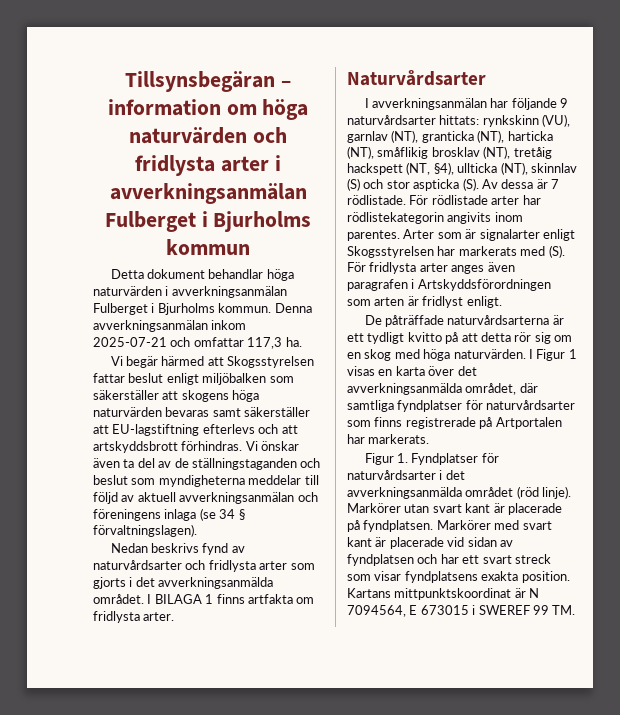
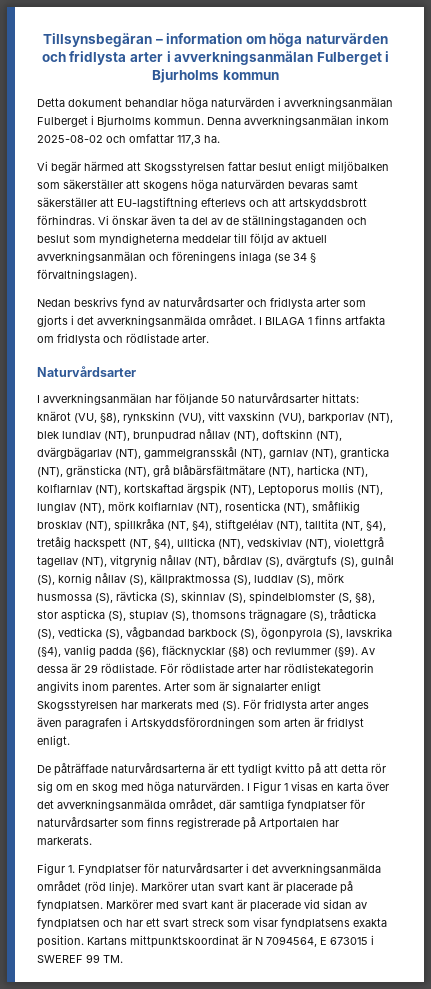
[93,337,167,347] 2025-07-21 -> [37,135,103,143] 2025-08-02
(140, 617) none -> [103,333,179,343] och rödlistade
[560,98,569,108] 9 -> [221,395,235,403] 50
[482,114,571,127] [347,130,553,143] [347,146,511,159] rynkskinn (VU), garnlav (NT), granticka (NT), harticka (NT), småflikig brosklav (NT), -> [37,411,393,424] [37,429,342,442] [37,447,389,459] [37,465,368,477] [37,483,383,496] [37,501,360,513] [37,519,386,532] knärot (VU, §8), rynkskinn (VU), vitt vaxskinn (VU), barkporlav (NT), blek lundlav (NT), brunpudrad nållav (NT), doftskinn (NT), dvärgbägarlav (NT), gammelgransskål (NT), garnlav (NT), granticka (NT), gränsticka (NT), grå blåbärsfältmätare (NT), harticka (NT), kolflarnlav (NT), kortskaftad ärgspik (NT), Leptoporus mollis (NT), lunglav (NT), mörk kolflarnlav (NT), rosenticka (NT), småflikig brosklav (NT), spillkråka (NT, §4), stiftgelélav (NT), talltita (NT, §4),
[530,163,577,173] [347,178,479,191] skinnlav (S) och stor aspticka (S). -> [247,537,384,549] [37,555,394,567] [37,573,344,586] [37,591,375,604] [37,609,376,622] [37,627,392,640] [37,645,358,658] vedskivlav (NT), violettgrå tagellav (NT), vitgrynig nållav (NT), bårdlav (S), dvärgtufs (S), gulnål (S), kornig nållav (S), källpraktmossa (S), luddlav (S), mörk husmossa (S), rävticka (S), skinnlav (S), spindelblomster (S, §8), stor aspticka (S), stuplav (S), thomsons trägnagare (S), trådticka (S), vedticka (S), vågbandad barkbock (S), ögonpyrola (S), lavskrika (§4), vanlig padda (§6), fläcknycklar (§8) och revlummer (§9).
[551,179,559,189] 7 -> [84,664,98,673] 29

